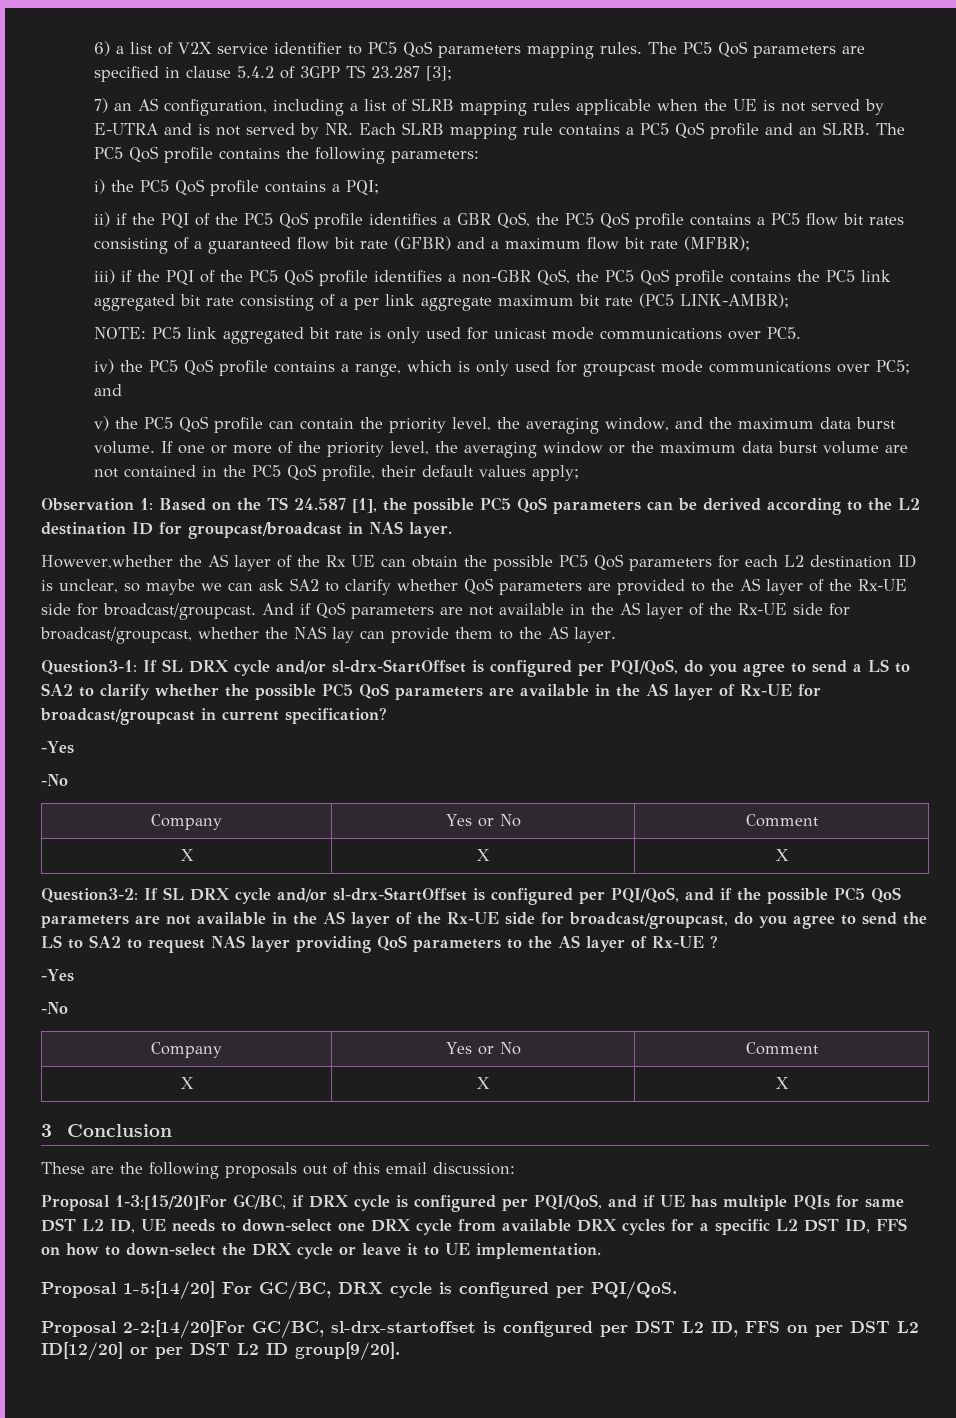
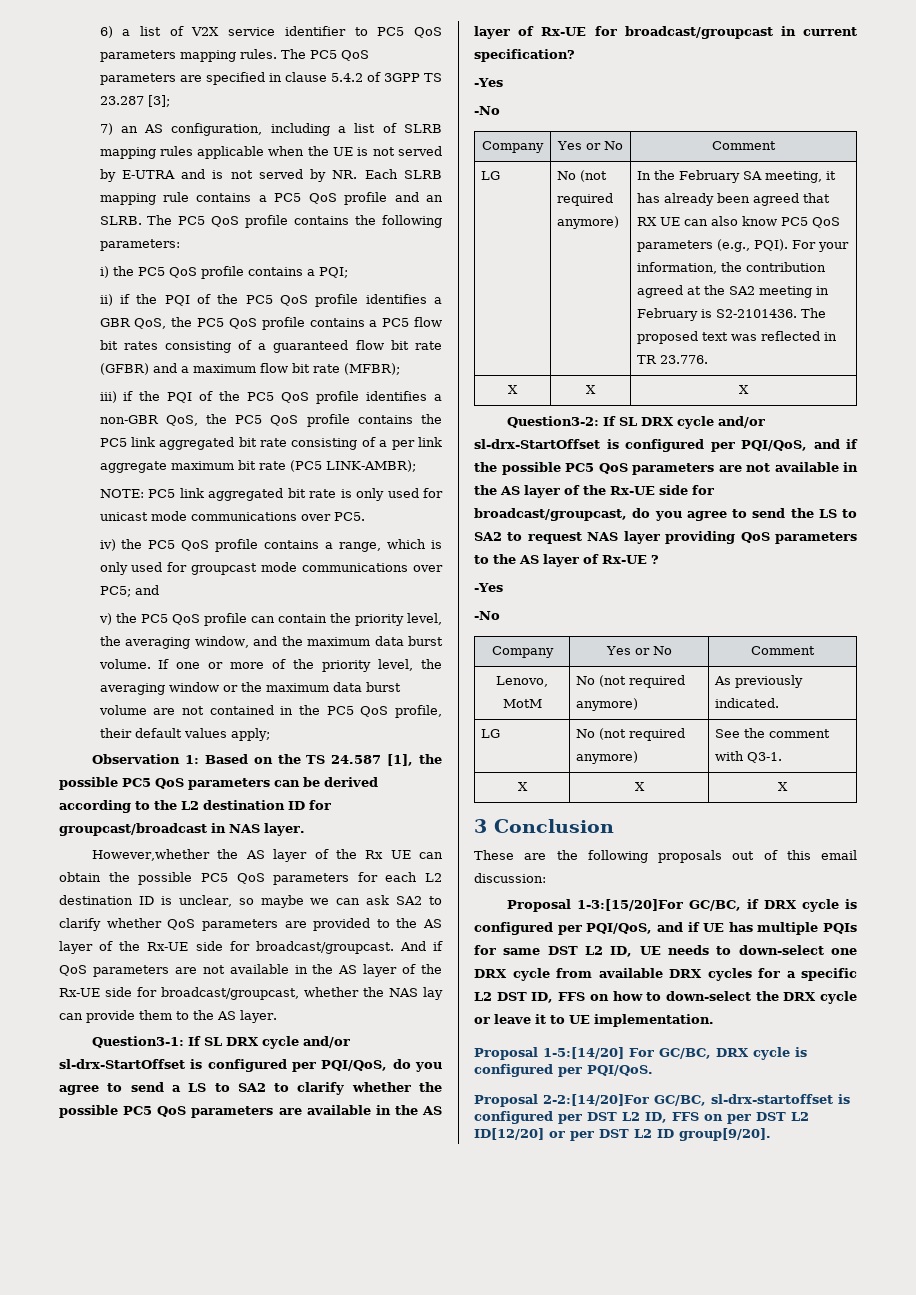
(819, 820) none -> [481,171,501,180] [557,170,608,182] [557,193,614,206] [557,216,620,229] [637,170,837,183] [637,193,831,206] [637,216,841,228] [637,239,850,252] [637,262,827,274] [637,285,830,298] [637,308,827,321] [637,331,838,344] [637,355,709,364] // LG | No (not required anymore) | In the February SA meeting, it has already been agreed that RX UE can also know PC5 QoS parameters (e.g., PQI). For your information, the contribution agreed at the SA2 meeting in February is S2-2101436. The proposed text was reflected in TR 23.776.
(819, 1048) none -> [496,676,548,687] [502,699,542,708] [576,675,686,688] [576,698,639,711] [714,675,804,688] [715,698,780,708] [481,729,501,738] [576,728,686,741] [576,751,639,764] [715,728,831,738] [715,751,783,763] // Lenovo, MotM | No (not required anymore) | As previously indicated. // LG | No (not required anymore) | See the comment with Q3-1.

